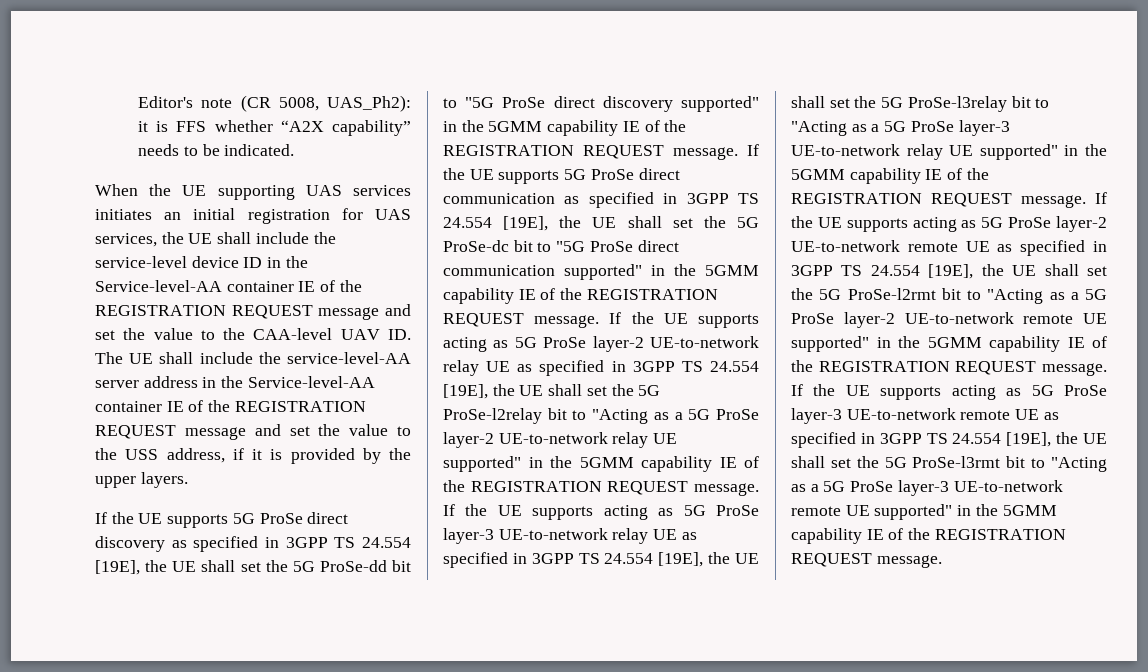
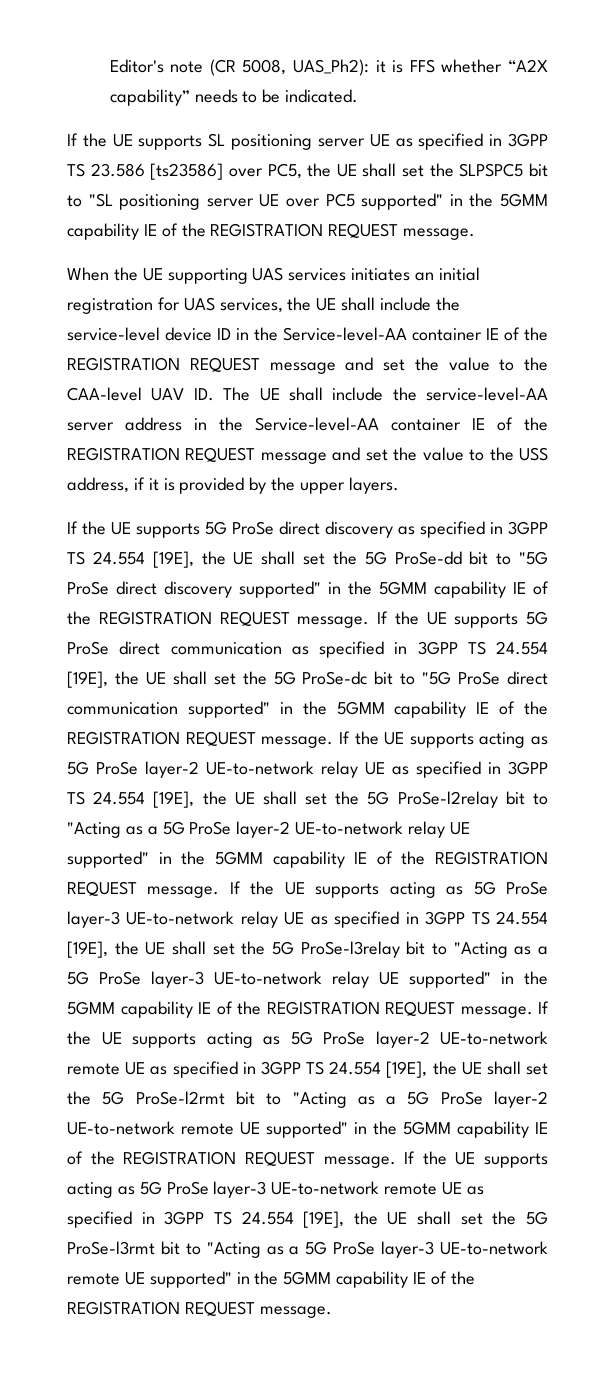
(295, 150) none -> [67,133,548,150] [67,163,548,180] [67,193,548,210] [67,223,476,240] // If the UE supports SL positioning server UE as specified in 3GPP TS 23.586 [ts23586] over PC5, the UE shall set the SLPSPC5 bit to "SL positioning server UE over PC5 supported" in the 5GMM capability IE of the REGISTRATION REQUEST message.

